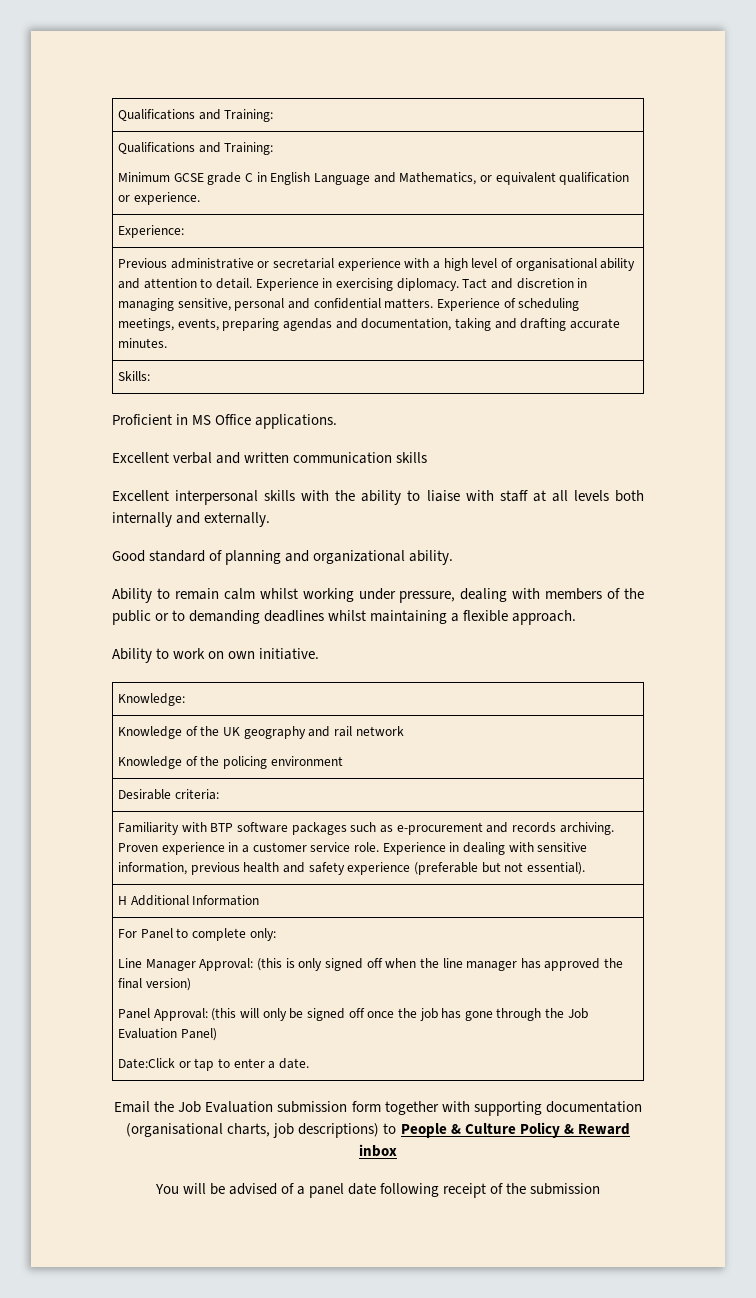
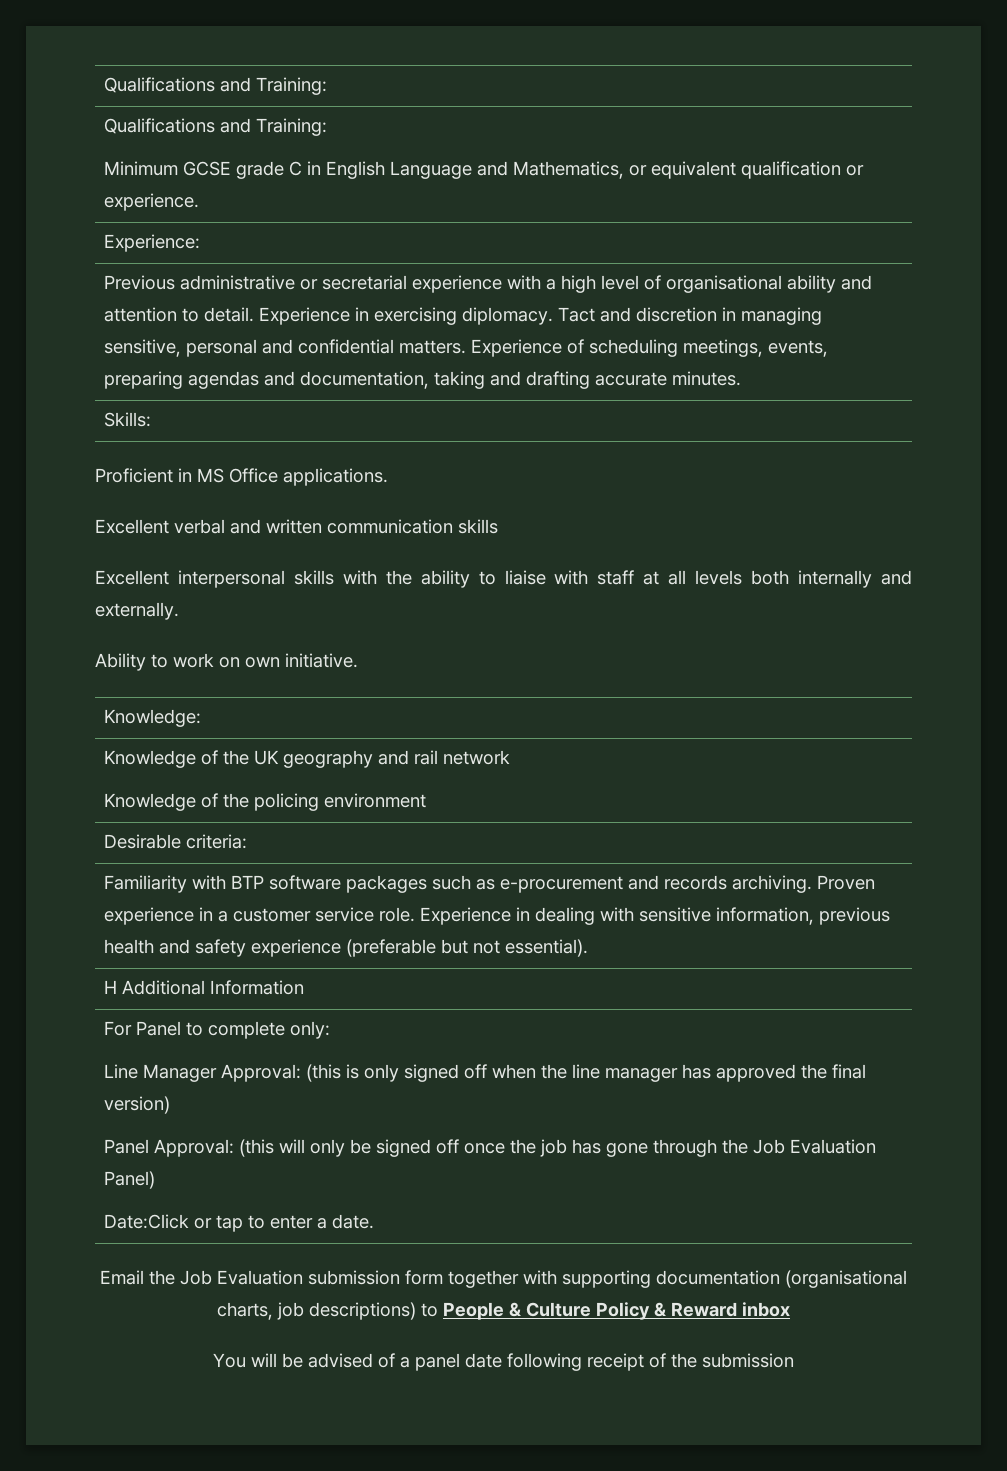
[112,550,454,565] [112,588,645,603] [112,610,577,625] // Good standard of planning and organizational ability. // Ability to remain calm whilst working under pressure, dealing with members of the public or to demanding deadlines whilst maintaining a flexible approach. -> (179, 611) none

